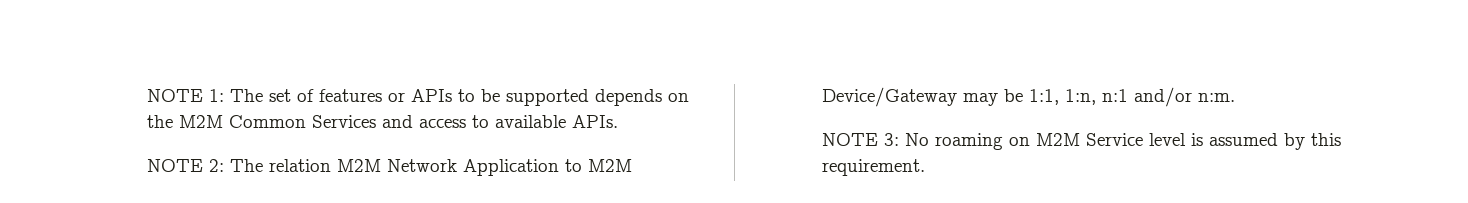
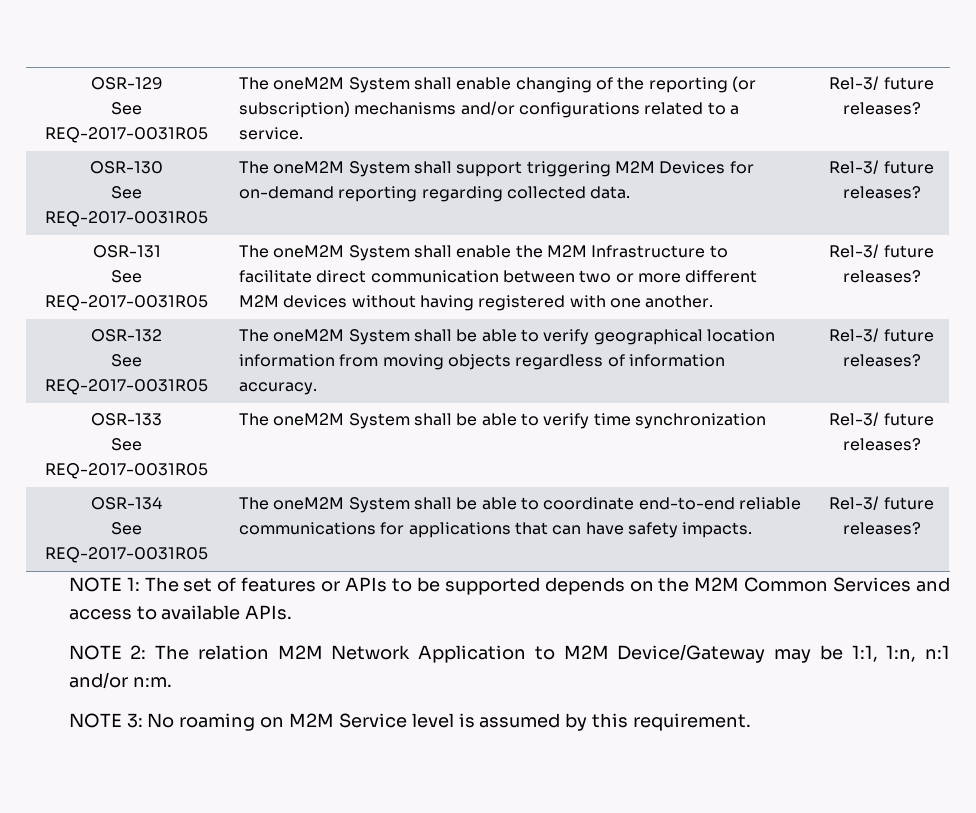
(147, 95) none -> [90,77,163,90] [111,102,142,115] [45,127,208,143] [239,76,756,93] [239,101,739,118] [239,127,304,140] [829,76,934,90] [842,102,921,115] [90,161,163,174] [111,186,142,199] [45,211,208,227] [239,161,754,177] [239,186,631,202] [829,160,934,174] [842,186,921,199] [92,245,161,258] [111,270,142,283] [45,295,208,311] [239,245,728,261] [239,270,758,283] [239,295,714,311] [829,244,934,258] [842,270,921,283] [91,329,162,342] [111,354,142,367] [45,379,208,395] [239,329,775,345] [239,354,725,370] [239,382,318,395] [829,328,934,342] [842,354,921,367] [91,413,162,426] [111,438,142,451] [45,463,208,479] [239,413,766,429] [829,412,934,426] [842,438,921,451] [91,497,162,510] [111,522,142,535] [45,547,208,563] [239,497,801,513] [239,522,753,538] [829,496,934,510] [842,522,921,535] OSR-129 // See REQ-2017-0031R05 | The oneM2M System shall enable changing of the reporting (or subscription) mechanisms and/or configurations related to a service. | Rel-3/ future releases? // OSR-130 // See REQ-2017-0031R05 | The oneM2M System shall support triggering M2M Devices for on-demand reporting regarding collected data. | Rel-3/ future releases? // OSR-131 // See REQ-2017-0031R05 | The oneM2M System shall enable the M2M Infrastructure to facilitate direct communication between two or more different M2M devices without having registered with one another. | Rel-3/ future releases? // OSR-132 // See REQ-2017-0031R05 | The oneM2M System shall be able to verify geographical location information from moving objects regardless of information accuracy. | Rel-3/ future releases? // OSR-133 // See REQ-2017-0031R05 | The oneM2M System shall be able to verify time synchronization | Rel-3/ future releases? // OSR-134 // See REQ-2017-0031R05 | The oneM2M System shall be able to coordinate end-to-end reliable communications for applications that can have safety impacts. | Rel-3/ future releases? //

